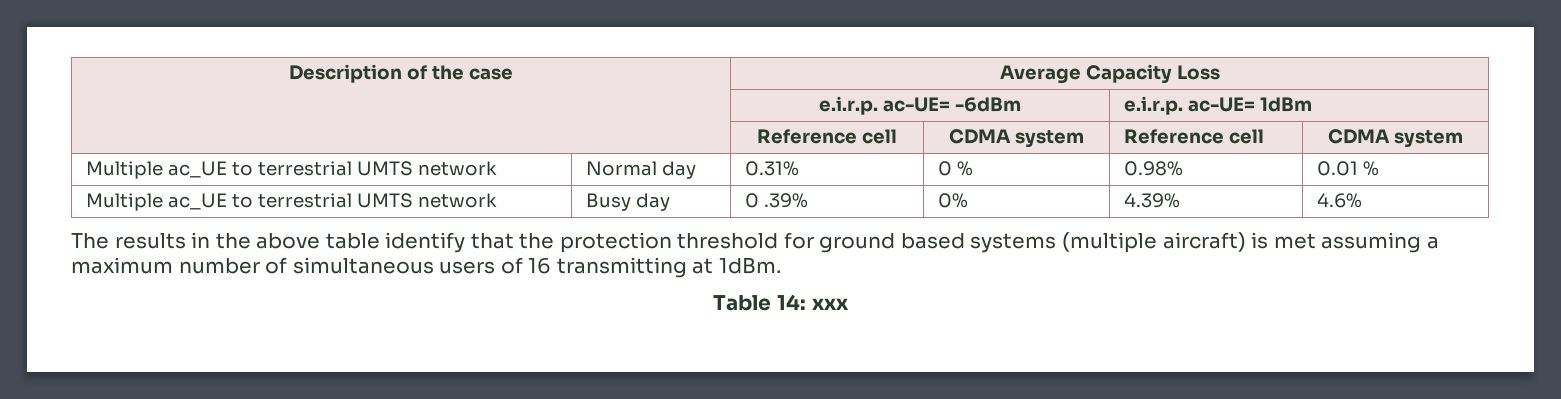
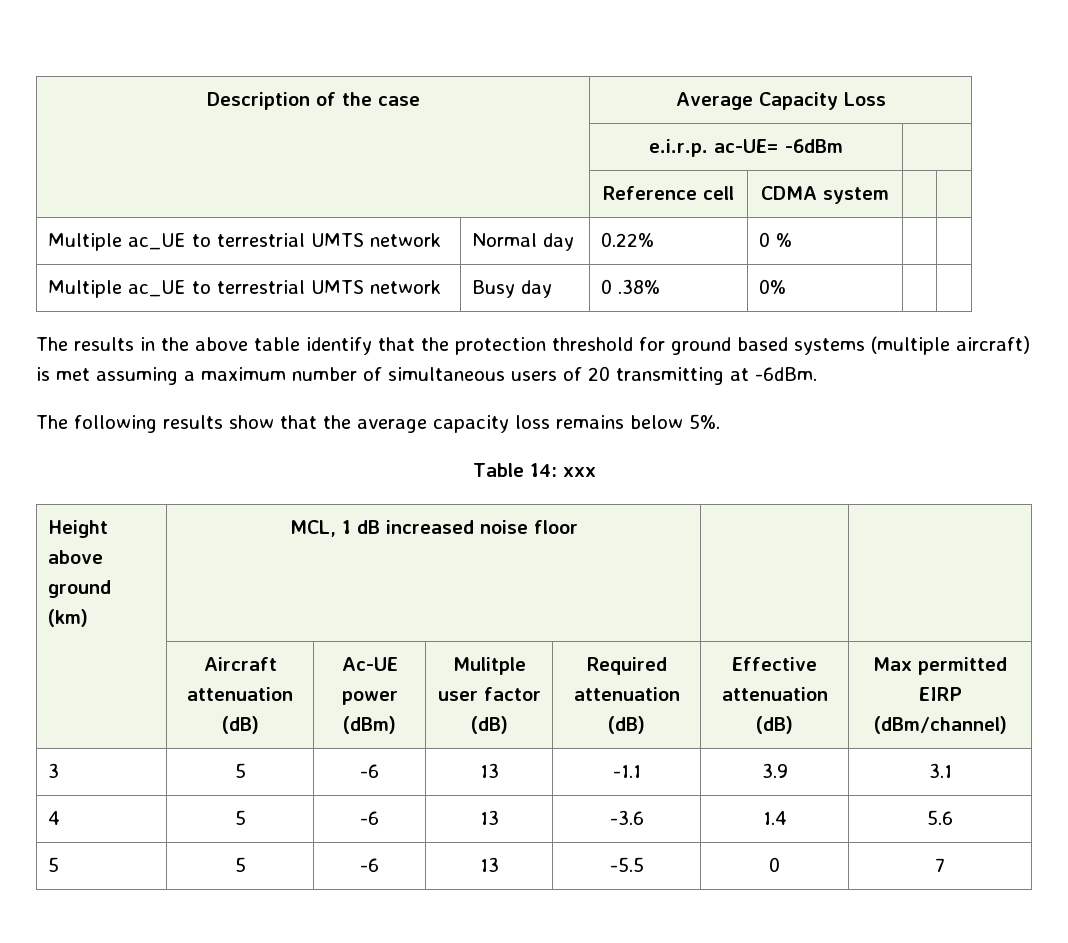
[1124,96,1313,115] e.i.r.p. ac-UE= 1dBm -> (843, 146) none
[1124,129,1265,144] [1328,129,1463,148] Reference cell | CDMA system -> (889, 195) |
[745,161,800,176] 0.31% -> [601,232,655,247] 0.22%
[1124,161,1184,176] [1317,161,1380,176] 0.98% | 0.01 % -> (793, 240) |
[764,193,809,208] .39% -> [618,279,661,294] .38%
[1124,193,1181,208] [1317,193,1363,208] 4.39% | 4.6% -> (787, 286) |
[528,257,552,274] 16 -> [588,366,610,381] 20
[718,257,781,274] [713,294,849,311] 1dBm. // Table 14: xxx -> [755,367,817,381] [36,414,720,433] [472,463,596,477] [48,520,109,538] [48,550,104,564] [48,580,112,598] [48,609,89,627] [289,520,578,537] [203,657,277,671] [187,687,293,701] [221,716,259,734] [341,657,398,671] [341,691,398,705] [343,716,396,734] [452,657,526,675] [437,687,541,701] [470,716,508,734] [586,657,667,675] [573,687,680,701] [608,716,645,734] [732,657,817,671] [721,687,828,701] [756,716,793,734] [873,657,1007,675] [918,687,962,701] [873,716,1007,734] [48,763,60,778] [234,763,246,778] [360,764,379,778] [479,763,499,778] [612,765,641,778] [761,763,788,778] [928,763,952,778] [48,811,61,825] [234,810,246,825] [360,811,379,825] [479,810,499,825] [609,810,644,825] [762,811,787,825] [927,810,953,825] [48,857,60,872] [234,857,246,872] [360,858,379,872] [479,857,499,872] [609,857,644,872] [769,857,780,872] [935,858,945,872] -6dBm. // The following results show that the average capacity loss remains below 5%. // Table 14: xxx // Height above ground (km) | MCL, 1 dB increased noise floor | | // | Aircraft attenuation (dB) | Ac-UE power (dBm) | Mulitple user factor (dB) | Required attenuation (dB) | Effective attenuation (dB) | Max permitted EIRP (dBm/channel) // 3 | 5 | -6 | 13 | -1.1 | 3.9 | 3.1 // 4 | 5 | -6 | 13 | -3.6 | 1.4 | 5.6 // 5 | 5 | -6 | 13 | -5.5 | 0 | 7

